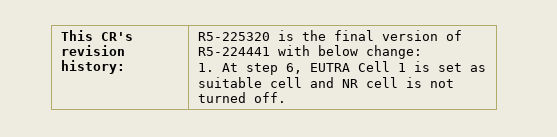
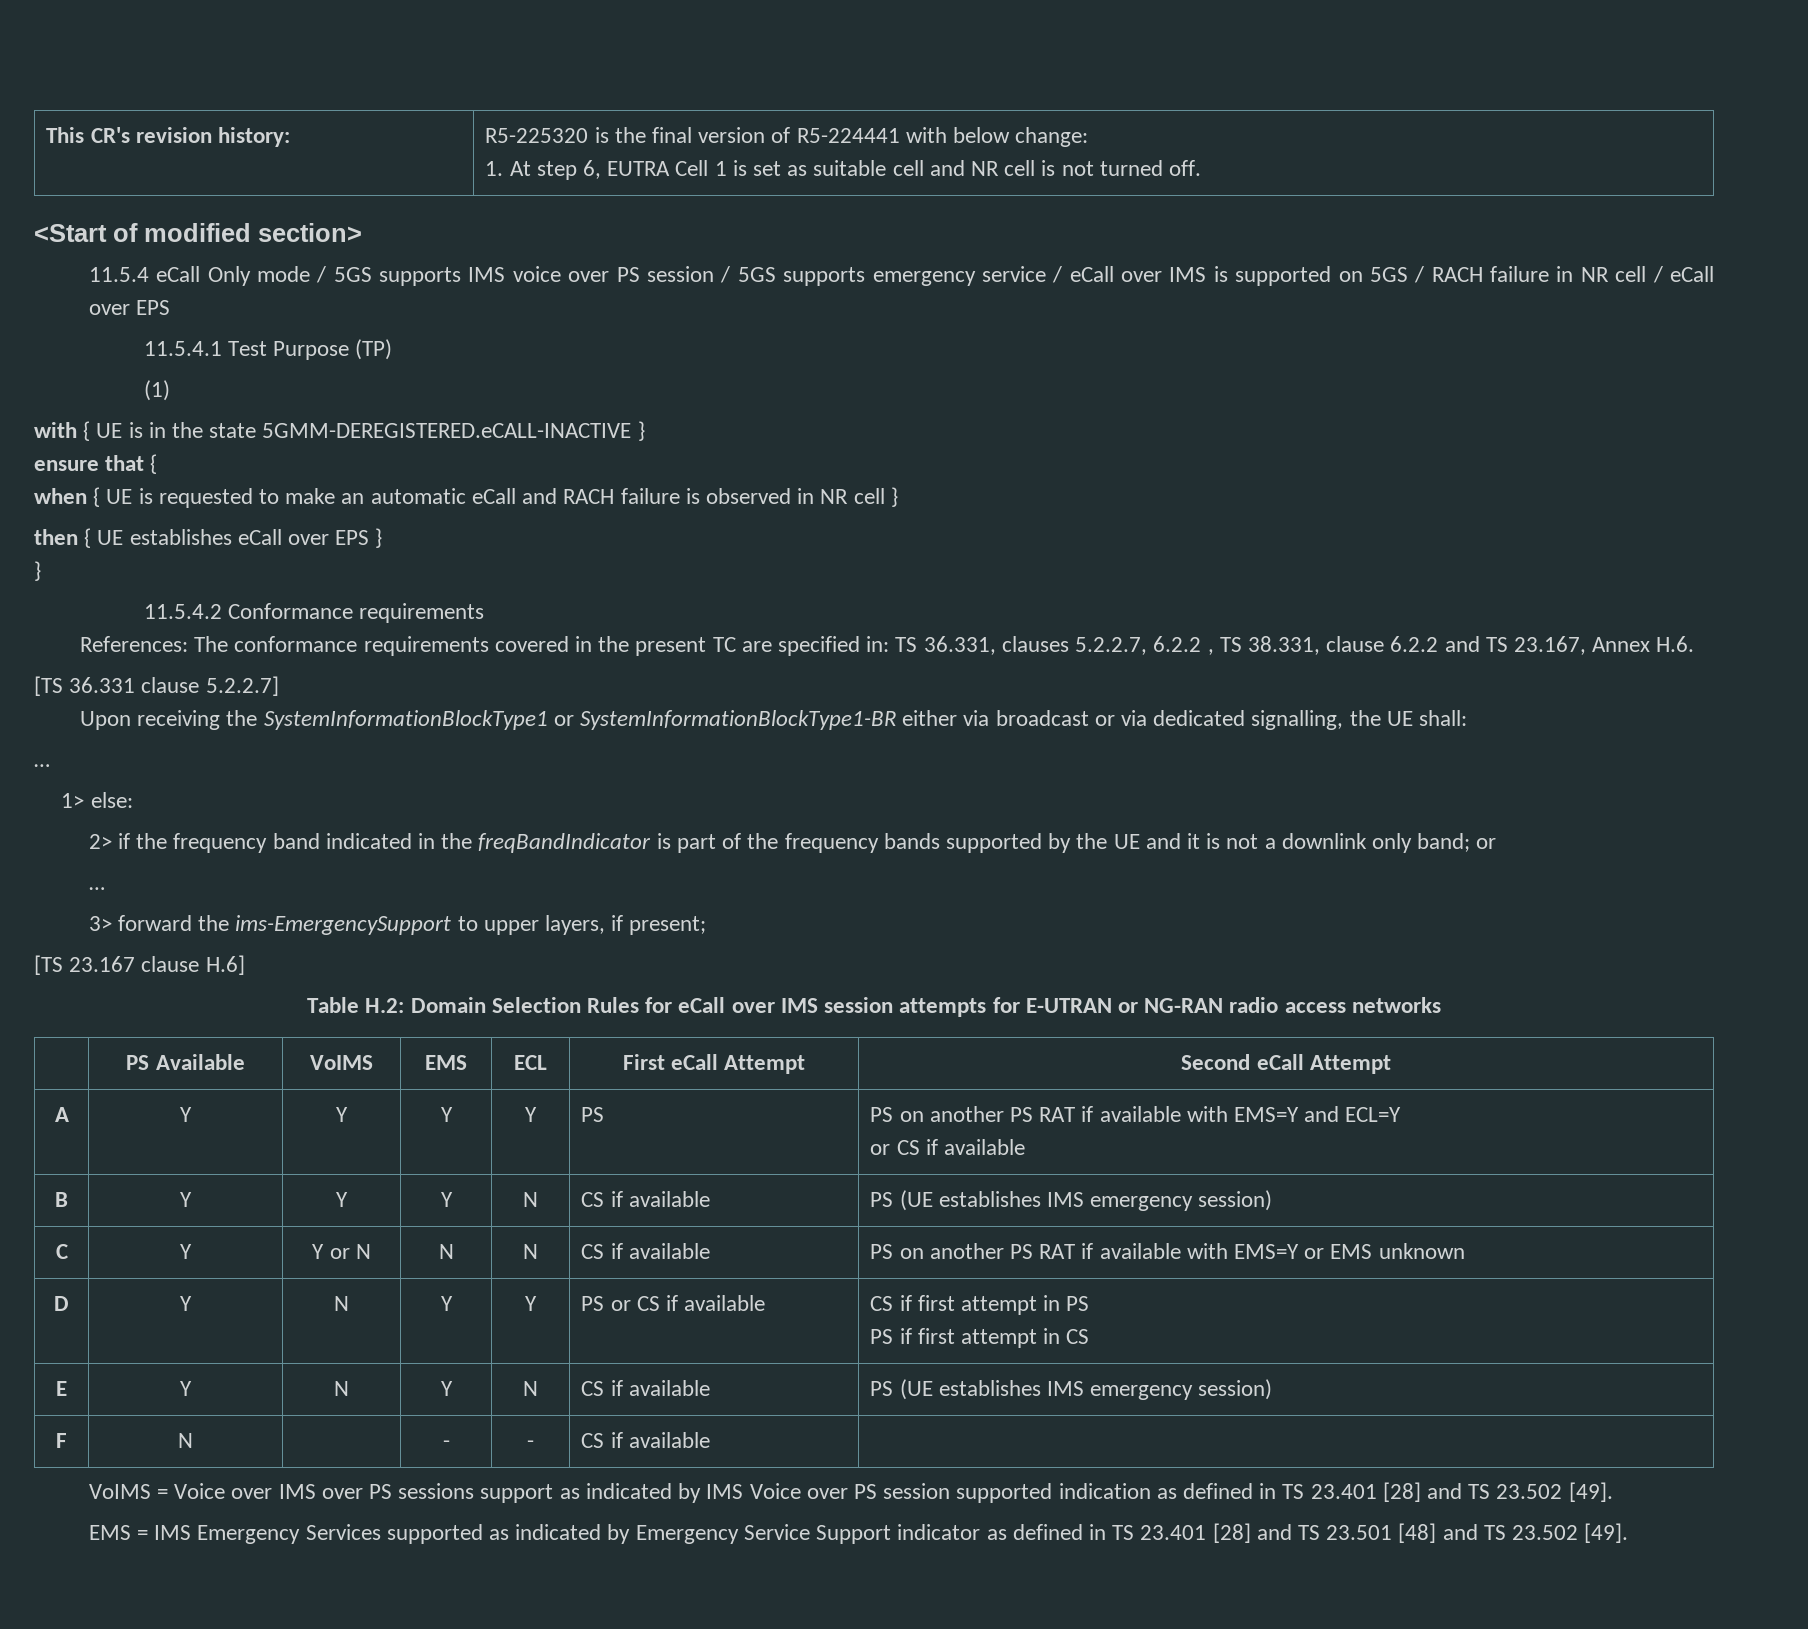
(286, 97) none -> [34,223,362,242] [88,266,1715,286] [88,300,170,315] [143,339,393,360] [143,380,170,401] [34,421,645,441] [34,454,158,474] [34,487,898,508] [34,528,383,548] [34,561,41,581] [143,603,484,623] [79,636,1695,656] [34,676,279,696] [79,710,1468,730] [34,764,50,767] [61,792,133,808] [88,833,1497,853] [88,887,105,890] [88,915,707,935] [34,955,245,975] [307,997,1441,1017] [126,1054,245,1070] [310,1055,373,1070] [425,1055,467,1070] [514,1055,547,1070] [622,1054,806,1074] [1181,1054,1391,1074] [54,1107,69,1122] [180,1107,192,1122] [336,1107,348,1122] [440,1107,453,1122] [525,1107,537,1122] [581,1107,605,1122] [870,1106,1402,1122] [870,1139,1025,1155] [55,1192,68,1207] [180,1192,192,1207] [336,1192,348,1207] [440,1192,453,1207] [523,1192,538,1207] [581,1191,710,1207] [870,1190,1273,1211] [55,1244,68,1259] [180,1244,192,1259] [312,1244,371,1259] [438,1244,454,1259] [523,1244,538,1259] [581,1243,710,1259] [870,1243,1465,1259] [54,1296,69,1311] [180,1296,192,1311] [334,1296,349,1311] [440,1296,453,1311] [525,1296,537,1311] [581,1295,766,1311] [870,1295,1090,1315] [870,1328,1090,1348] [56,1381,67,1396] [180,1381,192,1396] [334,1381,349,1396] [440,1381,453,1396] [523,1381,538,1396] [581,1380,710,1396] [870,1379,1273,1400] [56,1433,67,1448] [178,1433,193,1448] [442,1440,450,1448] [527,1440,534,1448] [581,1432,710,1448] [88,1482,1613,1503] [88,1523,1629,1544] // <Start of modified section> // 11.5.4 eCall Only mode / 5GS supports IMS voice over PS session / 5GS supports emergency service / eCall over IMS is supported on 5GS / RACH failure in NR cell / eCall over EPS // 11.5.4.1 Test Purpose (TP) // (1) // with { UE is in the state 5GMM-DEREGISTERED.eCALL-INACTIVE } // ensure that { // when { UE is requested to make an automatic eCall and RACH failure is observed in NR cell } // then { UE establishes eCall over EPS } // } // 11.5.4.2 Conformance requirements // References: The conformance requirements covered in the present TC are specified in: TS 36.331, clauses 5.2.2.7, 6.2.2 , TS 38.331, clause 6.2.2 and TS 23.167, Annex H.6. // [TS 36.331 clause 5.2.2.7] // Upon receiving the SystemInformationBlockType1 or SystemInformationBlockType1-BR either via broadcast or via dedicated signalling, the UE shall: // … // 1> else: // 2> if the frequency band indicated in the freqBandIndicator is part of the frequency bands supported by the UE and it is not a downlink only band; or // … // 3> forward the ims-EmergencySupport to upper layers, if present; // [TS 23.167 clause H.6] // Table H.2: Domain Selection Rules for eCall over IMS session attempts for E-UTRAN or NG-RAN radio access networks // | PS Available | VoIMS | EMS | ECL | First eCall Attempt | Second eCall Attempt // A | Y | Y | Y | Y | PS | PS on another PS RAT if available with EMS=Y and ECL=Y // or CS if available // B | Y | Y | Y | N | CS if available | PS (UE establishes IMS emergency session) // C | Y | Y or N | N | N | CS if available | PS on another PS RAT if available with EMS=Y or EMS unknown // D | Y | N | Y | Y | PS or CS if available | CS if first attempt in PS // PS if first attempt in CS // E | Y | N | Y | N | CS if available | PS (UE establishes IMS emergency session) // F | N | | - | - | CS if available | // VoIMS = Voice over IMS over PS sessions support as indicated by IMS Voice over PS session supported indication as defined in TS 23.401 [28] and TS 23.502 [49]. // EMS = IMS Emergency Services supported as indicated by Emergency Service Support indicator as defined in TS 23.401 [28] and TS 23.501 [48] and TS 23.502 [49].

